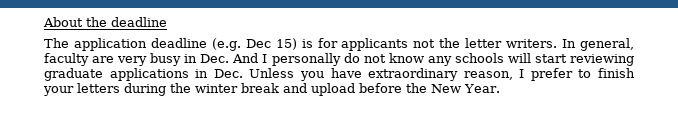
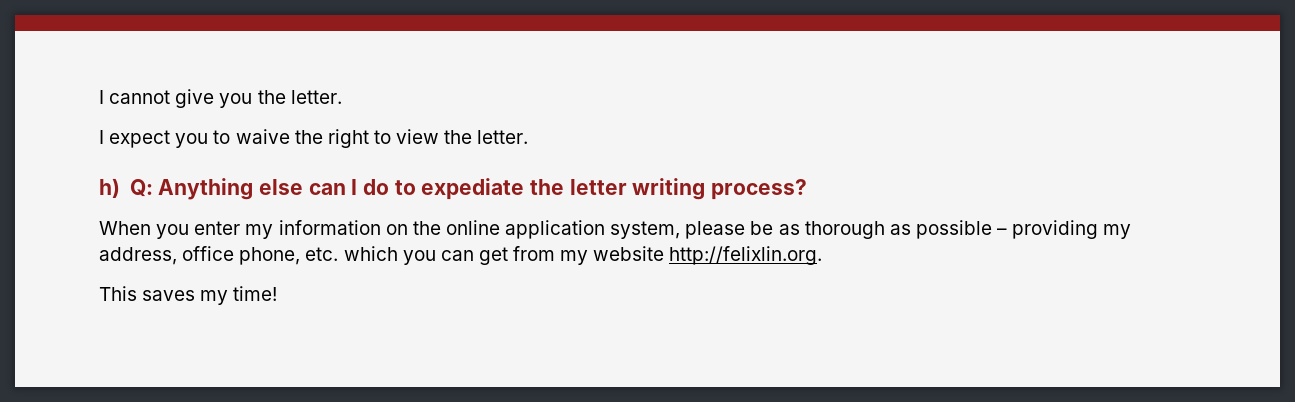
[43,17,167,27] [44,38,635,51] [44,53,634,66] [44,68,635,81] [43,83,500,96] About the deadline // The application deadline (e.g. Dec 15) is for applicants not the letter writers. In general, faculty are very busy in Dec. And I personally do not know any schools will start reviewing graduate applications in Dec. Unless you have extraordinary reason, I prefer to finish your letters during the winter break and upload before the New Year. -> [99,89,342,108] [99,129,529,148] [99,178,807,200] [99,220,1132,239] [99,246,823,265] [99,286,278,305] I cannot give you the letter. // I expect you to waive the right to view the letter. // h) Q: Anything else can I do to expediate the letter writing process? // When you enter my information on the online application system, please be as thorough as possible – providing my address, office phone, etc. which you can get from my website http://felixlin.org. // This saves my time!

